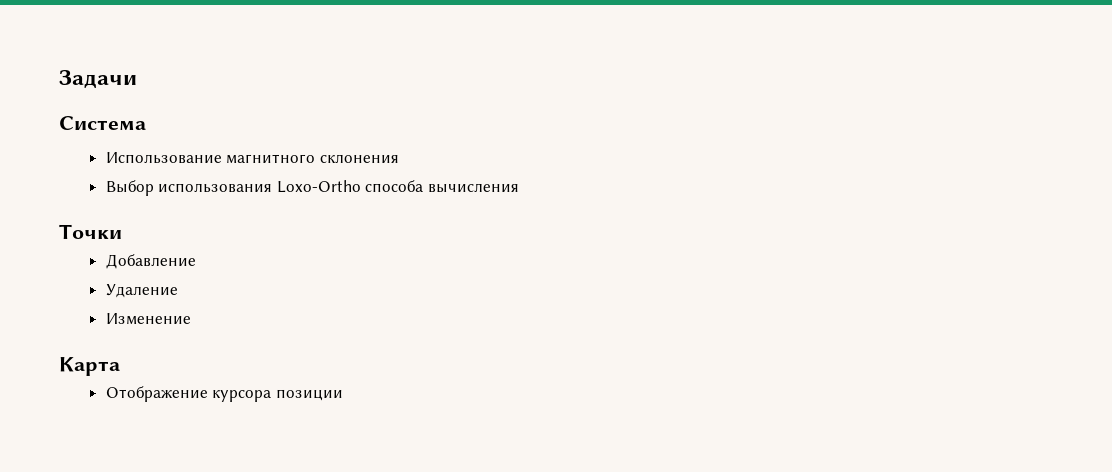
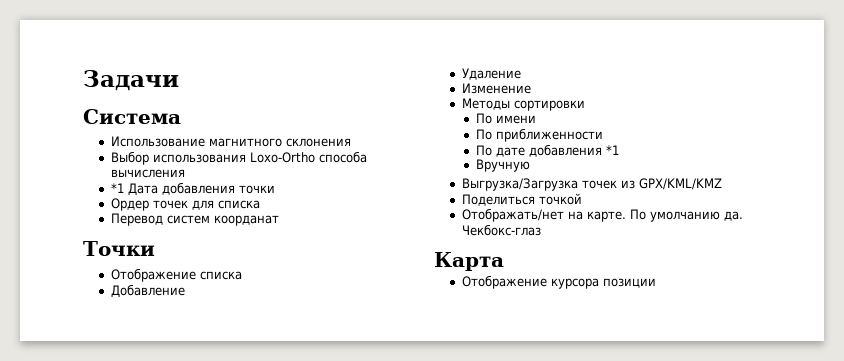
(520, 188) none -> [110,182,275,196] [110,198,260,211] [110,213,279,226] // *1 Дата добавления точки // Ордер точек для списка // Перевод систем коорданат
(122, 231) none -> [110,268,242,282] // Отображение списка
(191, 319) none -> [461,98,585,111] [475,113,536,124] [475,128,603,142] [475,144,619,157] [475,159,530,172] [461,178,722,191] [461,193,582,206] [461,208,743,222] [461,224,541,236] // Методы сортировки // По имени // По приближенности // По дате добавления *1 // Вручную // Выгрузка/Загрузка точек из GPX/KML/KMZ // Поделиться точкой // Отображать/нет на карте. По умолчанию да. Чекбокс-глаз

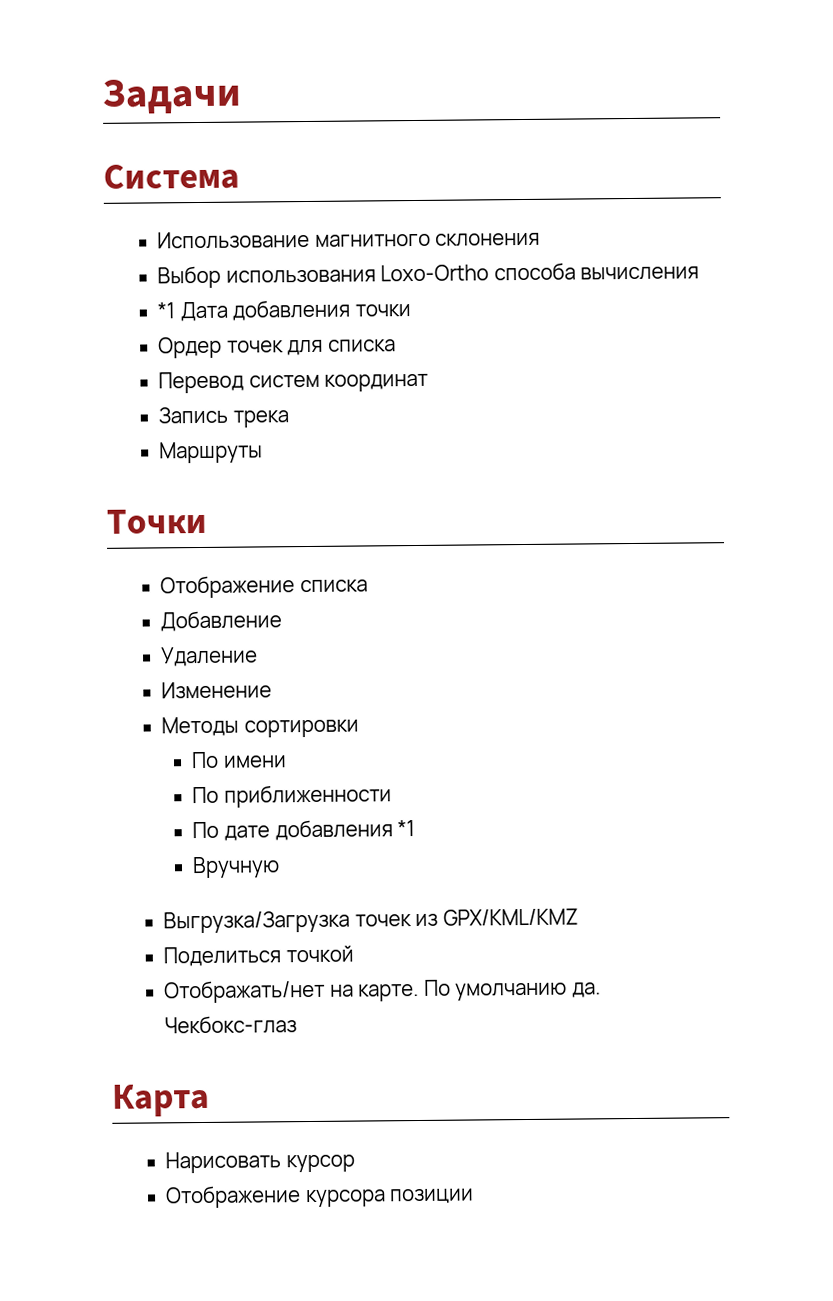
[213,215,279,226] коорданат -> [324,373,429,392] [157,406,289,428] [158,441,263,464] координат // Запись трека // Маршруты
(504, 261) none -> [164,1151,355,1174] // Нарисовать курсор

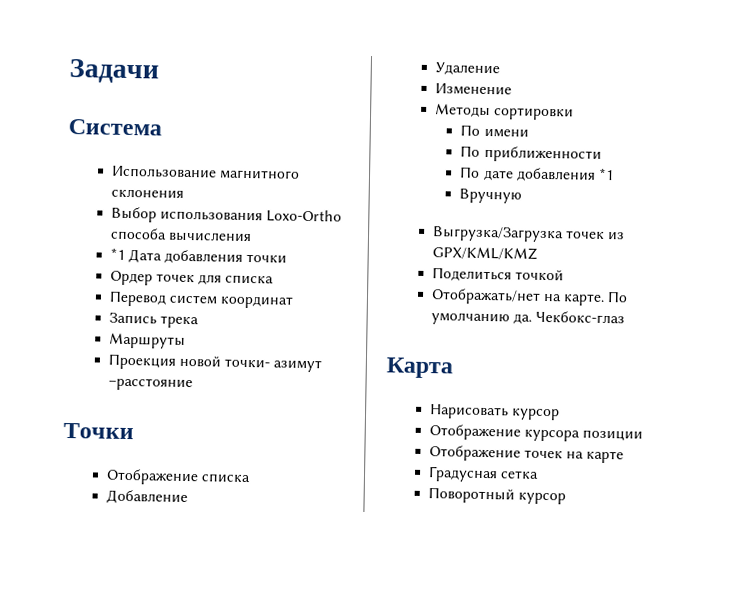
(263, 452) none -> [107,353,323,373] [107,377,193,392] // Проекция новой точки- азимут –расстояние
(475, 1196) none -> [428,445,625,464] [427,466,539,483] [427,487,566,505] // Отображение точек на карте // Градусная сетка // Поворотный курсор

